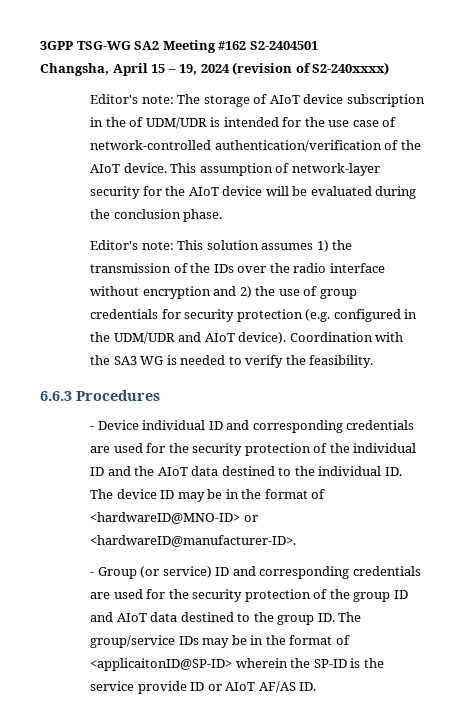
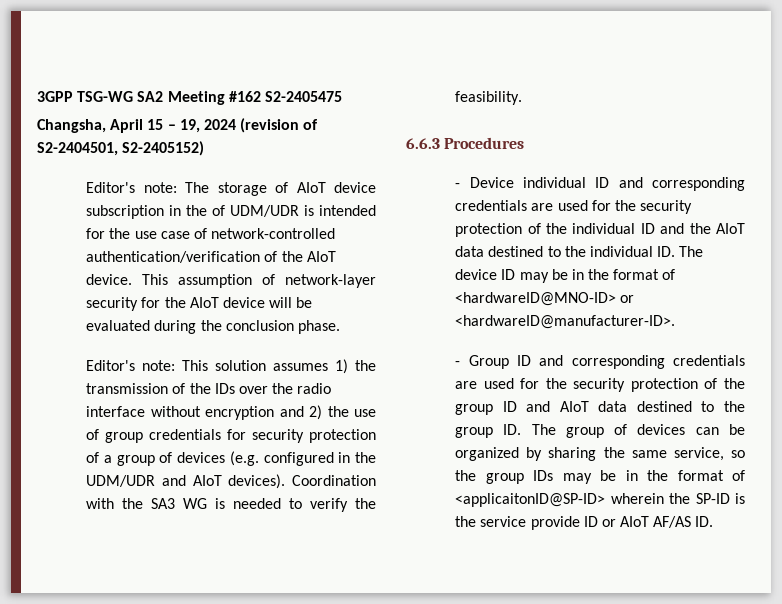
[249,41,318,50] S2-2404501 -> [264,91,342,102] S2-2405475
[312,62,390,75] S2-240xxxx) -> [37,141,205,156] S2-2404501, S2-2405152)
(303, 315) none -> [86,452,226,466] of a group of devices
[238,332,287,344] device). -> [228,474,286,489] devices).
[140,566,212,578] (or service) -> (509, 362) none
[90,635,176,648] group/service -> [565,424,745,438] [455,447,745,461] [455,470,524,484] group of devices can be organized by sharing the same service, so the group

